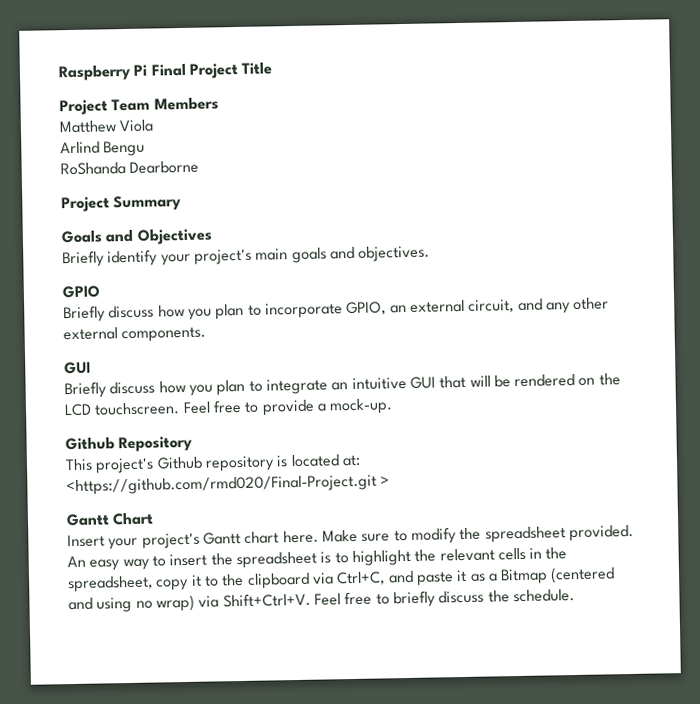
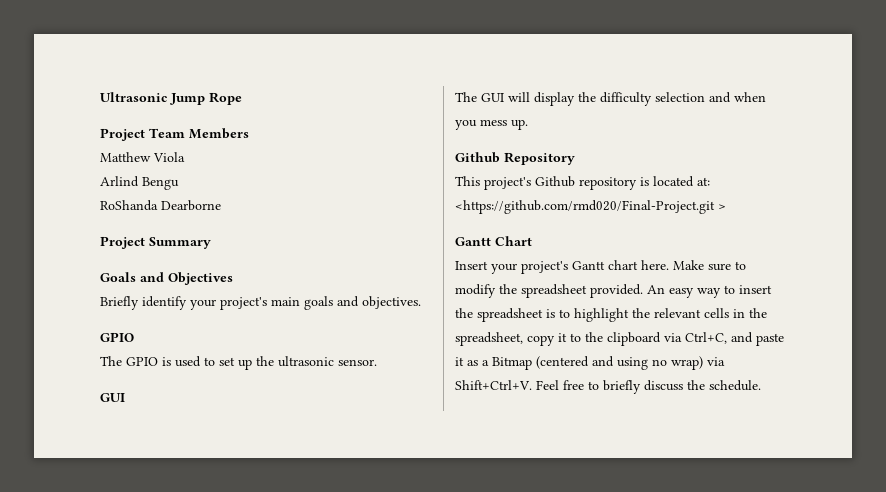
[58,62,273,82] Raspberry Pi Final Project Title -> [100,92,242,105] Ultrasonic Jump Rope
[63,297,610,323] [63,326,207,343] [64,361,91,375] [64,373,621,399] [64,398,394,417] Briefly discuss how you plan to incorporate GPIO, an external circuit, and any other external components. // GUI // Briefly discuss how you plan to integrate an intuitive GUI that will be rendered on the LCD touchscreen. Feel free to provide a mock-up. -> [100,356,377,370] [100,393,125,402] [455,92,766,106] [455,119,528,130] The GPIO is used to set up the ultrasonic sensor. // GUI // The GUI will display the difficulty selection and when you mess up.

